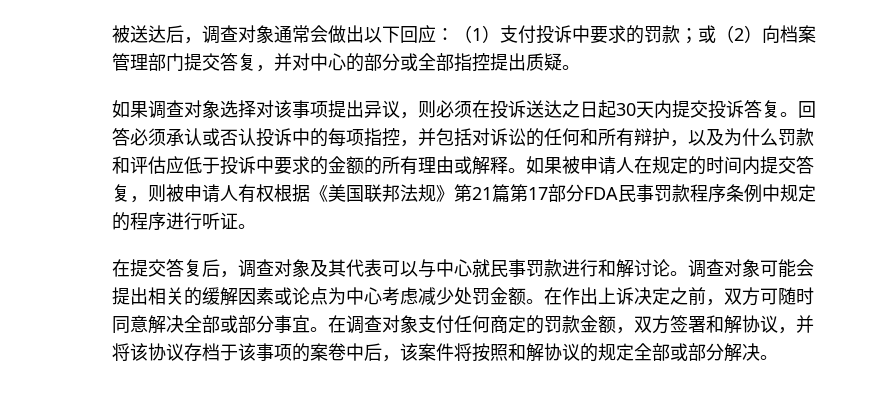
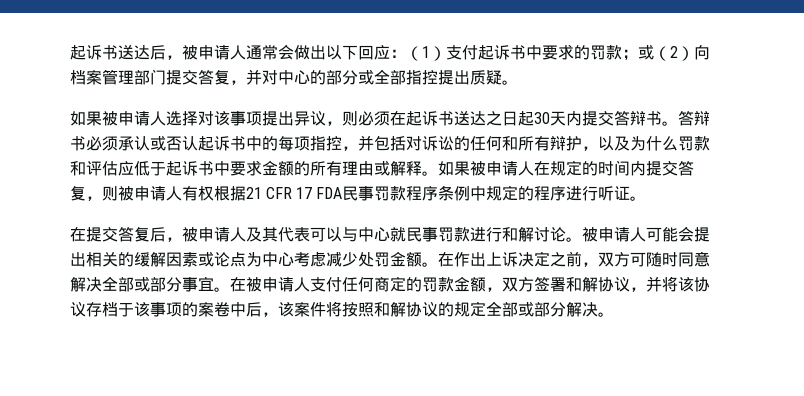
[111,25,130,43] 被 -> [69,45,118,60] 起诉书
[201,25,274,44] 调查对象 -> [181,45,246,60] 被申请人
[535,25,572,44] 投诉 -> [477,45,526,60] 起诉书
[147,100,220,119] 调查对象 -> [101,111,166,126] 被申请人
[489,100,526,119] 投诉 -> [405,111,454,126] 起诉书
[707,100,816,119] [111,128,130,146] 投诉答复。回答 -> [613,110,710,126] [69,136,86,151] 答辩书。答辩书
[255,128,292,147] 投诉 -> [197,136,246,151] 起诉书
[219,156,328,175] 投诉中要求的 -> [165,160,262,176] 起诉书中要求
[309,184,584,203] 《美国联邦法规》第21篇第17部分 -> [245,187,313,199] 21 CFR 17
[237,259,310,278] 调查对象 -> [181,227,246,242] 被申请人
[687,259,760,278] 调查对象 -> [581,227,646,242] 被申请人
[345,315,418,334] 调查对象 -> [245,277,310,292] 被申请人

